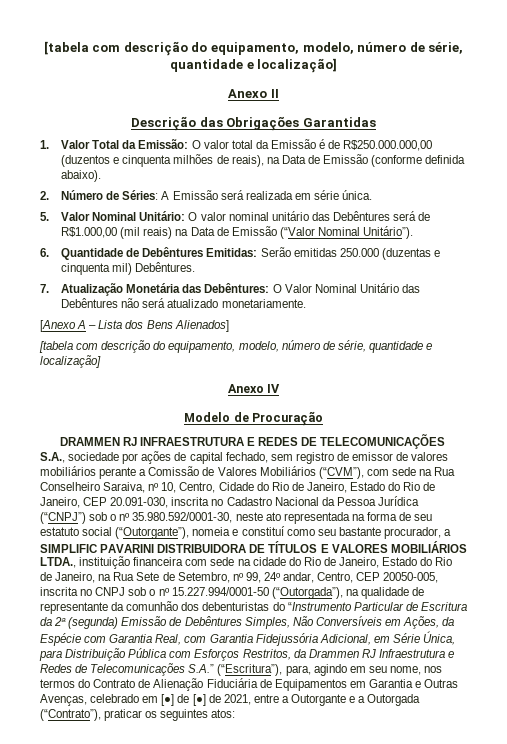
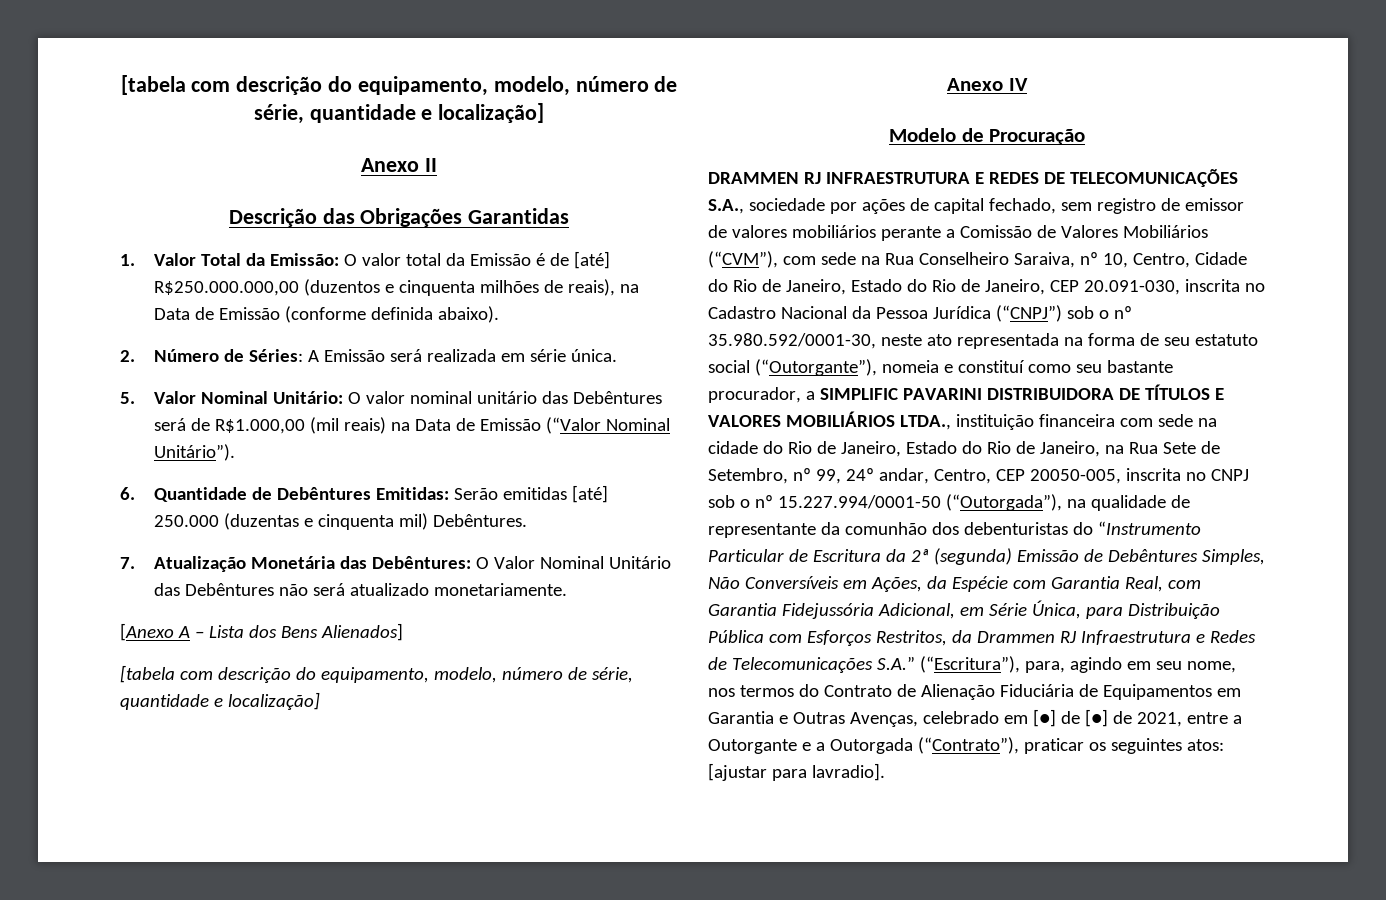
(341, 144) none -> [574,251,611,269] [até]
(337, 252) none -> [572,485,609,503] [até]
(236, 713) none -> [708,763,885,781] [ajustar para lavradio].

